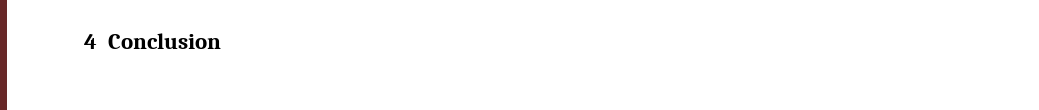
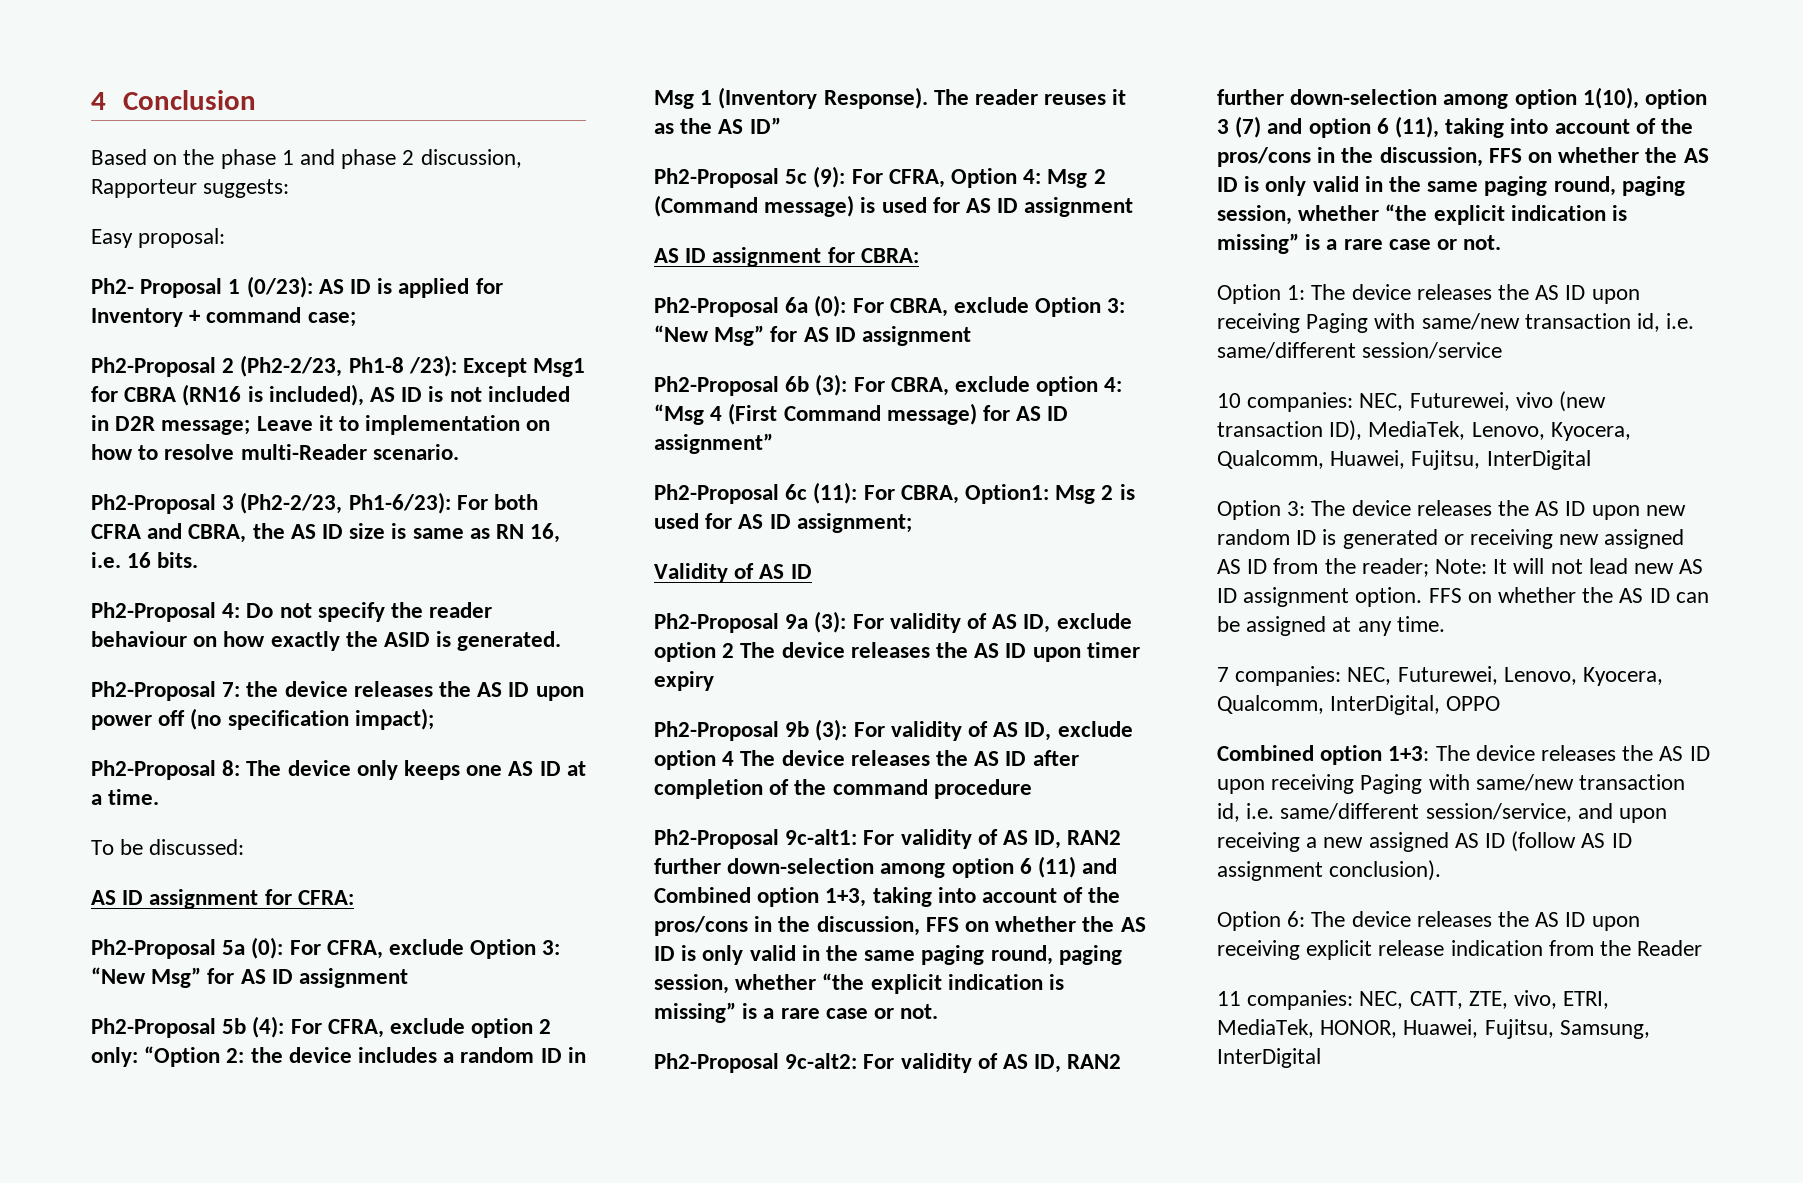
(222, 41) none -> [91,149,522,169] [91,179,290,198] [91,228,226,248] [91,276,503,298] [91,307,356,327] [91,355,586,377] [91,384,570,406] [91,415,551,435] [91,444,459,460] [91,492,539,514] [91,523,561,543] [91,552,199,568] [91,602,493,622] [91,631,562,651] [91,681,584,701] [91,708,434,730] [91,760,586,780] [91,789,160,805] [91,839,245,855] [91,889,354,909] [91,937,561,959] [91,967,409,988] [91,1016,552,1038] [91,1046,586,1067] [654,87,1127,109] [654,117,781,134] [654,166,1106,188] [654,195,1134,217] [654,247,919,267] [654,295,1126,317] [654,325,972,346] [654,374,1123,396] [654,403,1069,425] [654,433,773,454] [654,482,1135,504] [654,513,912,533] [654,563,812,583] [654,611,1132,633] [654,642,1140,662] [654,671,714,691] [654,719,1133,741] [654,750,1079,770] [654,779,1032,799] [654,829,1122,849] [654,856,1118,878] [654,887,1121,907] [654,916,1146,936] [654,945,1122,965] [654,973,1065,994] [654,1002,939,1023] [654,1053,1122,1073] [1217,87,1708,109] [1217,116,1694,138] [1217,147,1709,167] [1217,176,1685,196] [1217,204,1628,225] [1217,233,1502,254] [1217,284,1640,304] [1217,313,1695,333] [1217,342,1503,359] [1217,391,1607,412] [1217,420,1631,441] [1217,450,1591,470] [1217,500,1686,520] [1217,529,1685,549] [1217,558,1704,577] [1217,587,1709,607] [1217,616,1445,636] [1217,666,1664,686] [1217,695,1501,715] [1217,745,1710,765] [1217,774,1686,794] [1217,803,1668,823] [1217,831,1632,852] [1217,860,1442,881] [1217,911,1640,931] [1217,940,1703,960] [1217,990,1610,1010] [1217,1019,1650,1039] [1217,1048,1321,1068] // Based on the phase 1 and phase 2 discussion, Rapporteur suggests: // Easy proposal: // Ph2- Proposal 1 (0/23): AS ID is applied for Inventory + command case; // Ph2-Proposal 2 (Ph2-2/23, Ph1-8 /23): Except Msg1 for CBRA (RN16 is included), AS ID is not included in D2R message; Leave it to implementation on how to resolve multi-Reader scenario. // Ph2-Proposal 3 (Ph2-2/23, Ph1-6/23): For both CFRA and CBRA, the AS ID size is same as RN 16, i.e. 16 bits. // Ph2-Proposal 4: Do not specify the reader behaviour on how exactly the ASID is generated. // Ph2-Proposal 7: the device releases the AS ID upon power off (no specification impact); // Ph2-Proposal 8: The device only keeps one AS ID at a time. // To be discussed: // AS ID assignment for CFRA: // Ph2-Proposal 5a (0): For CFRA, exclude Option 3: “New Msg” for AS ID assignment // Ph2-Proposal 5b (4): For CFRA, exclude option 2 only: “Option 2: the device includes a random ID in Msg 1 (Inventory Response). The reader reuses it as the AS ID” // Ph2-Proposal 5c (9): For CFRA, Option 4: Msg 2 (Command message) is used for AS ID assignment // AS ID assignment for CBRA: // Ph2-Proposal 6a (0): For CBRA, exclude Option 3: “New Msg” for AS ID assignment // Ph2-Proposal 6b (3): For CBRA, exclude option 4: “Msg 4 (First Command message) for AS ID assignment” // Ph2-Proposal 6c (11): For CBRA, Option1: Msg 2 is used for AS ID assignment; // Validity of AS ID // Ph2-Proposal 9a (3): For validity of AS ID, exclude option 2 The device releases the AS ID upon timer expiry // Ph2-Proposal 9b (3): For validity of AS ID, exclude option 4 The device releases the AS ID after completion of the command procedure // Ph2-Proposal 9c-alt1: For validity of AS ID, RAN2 further down-selection among option 6 (11) and Combined option 1+3, taking into account of the pros/cons in the discussion, FFS on whether the AS ID is only valid in the same paging round, paging session, whether “the explicit indication is missing” is a rare case or not. // Ph2-Proposal 9c-alt2: For validity of AS ID, RAN2 further down-selection among option 1(10), option 3 (7) and option 6 (11), taking into account of the pros/cons in the discussion, FFS on whether the AS ID is only valid in the same paging round, paging session, whether “the explicit indication is missing” is a rare case or not. // Option 1: The device releases the AS ID upon receiving Paging with same/new transaction id, i.e. same/different session/service // 10 companies: NEC, Futurewei, vivo (new transaction ID), MediaTek, Lenovo, Kyocera, Qualcomm, Huawei, Fujitsu, InterDigital // Option 3: The device releases the AS ID upon new random ID is generated or receiving new assigned AS ID from the reader; Note: It will not lead new AS ID assignment option. FFS on whether the AS ID can be assigned at any time. // 7 companies: NEC, Futurewei, Lenovo, Kyocera, Qualcomm, InterDigital, OPPO // Combined option 1+3: The device releases the AS ID upon receiving Paging with same/new transaction id, i.e. same/different session/service, and upon receiving a new assigned AS ID (follow AS ID assignment conclusion). // Option 6: The device releases the AS ID upon receiving explicit release indication from the Reader // 11 companies: NEC, CATT, ZTE, vivo, ETRI, MediaTek, HONOR, Huawei, Fujitsu, Samsung, InterDigital

